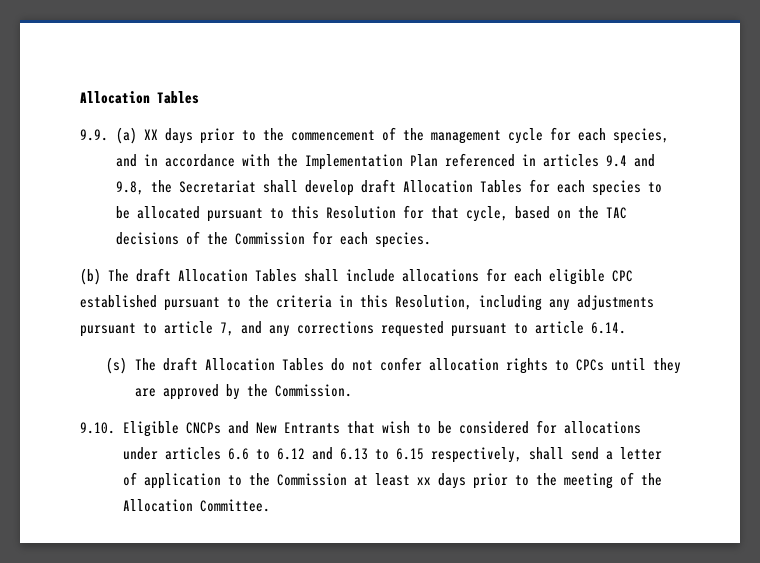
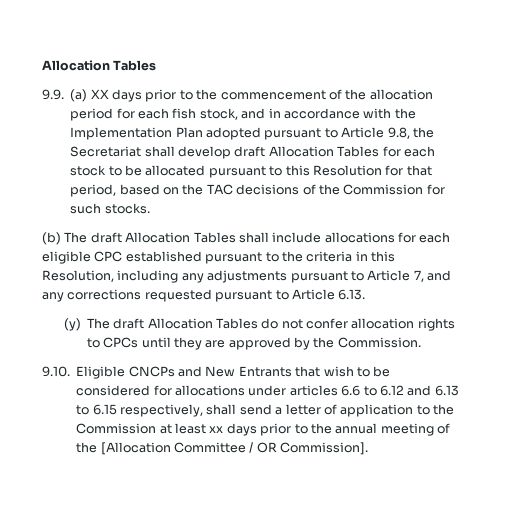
[430,127,669,144] management cycle for each species, -> [369,89,433,100] [70,108,238,121] allocation period for each fish stock,
[444,153,655,167] referenced in articles 9.4 and -> [206,127,385,140] adopted pursuant to Article
[591,180,641,196] species -> [70,165,107,176] stock
[465,206,508,222] cycle, -> [70,184,117,197] period,
[339,232,431,248] each species. -> [70,203,150,214] such stocks.
[164,321,213,334] article -> [367,270,411,281] Article
[535,321,626,334] [106,357,128,374] article 6.14. // (s) -> [291,289,366,300] [63,318,81,331] Article 6.13. // (y)
(557, 479) none -> [335,423,378,434] annual
[122,499,270,512] Allocation Committee. -> [100,442,369,455] [Allocation Committee / OR Commission].

